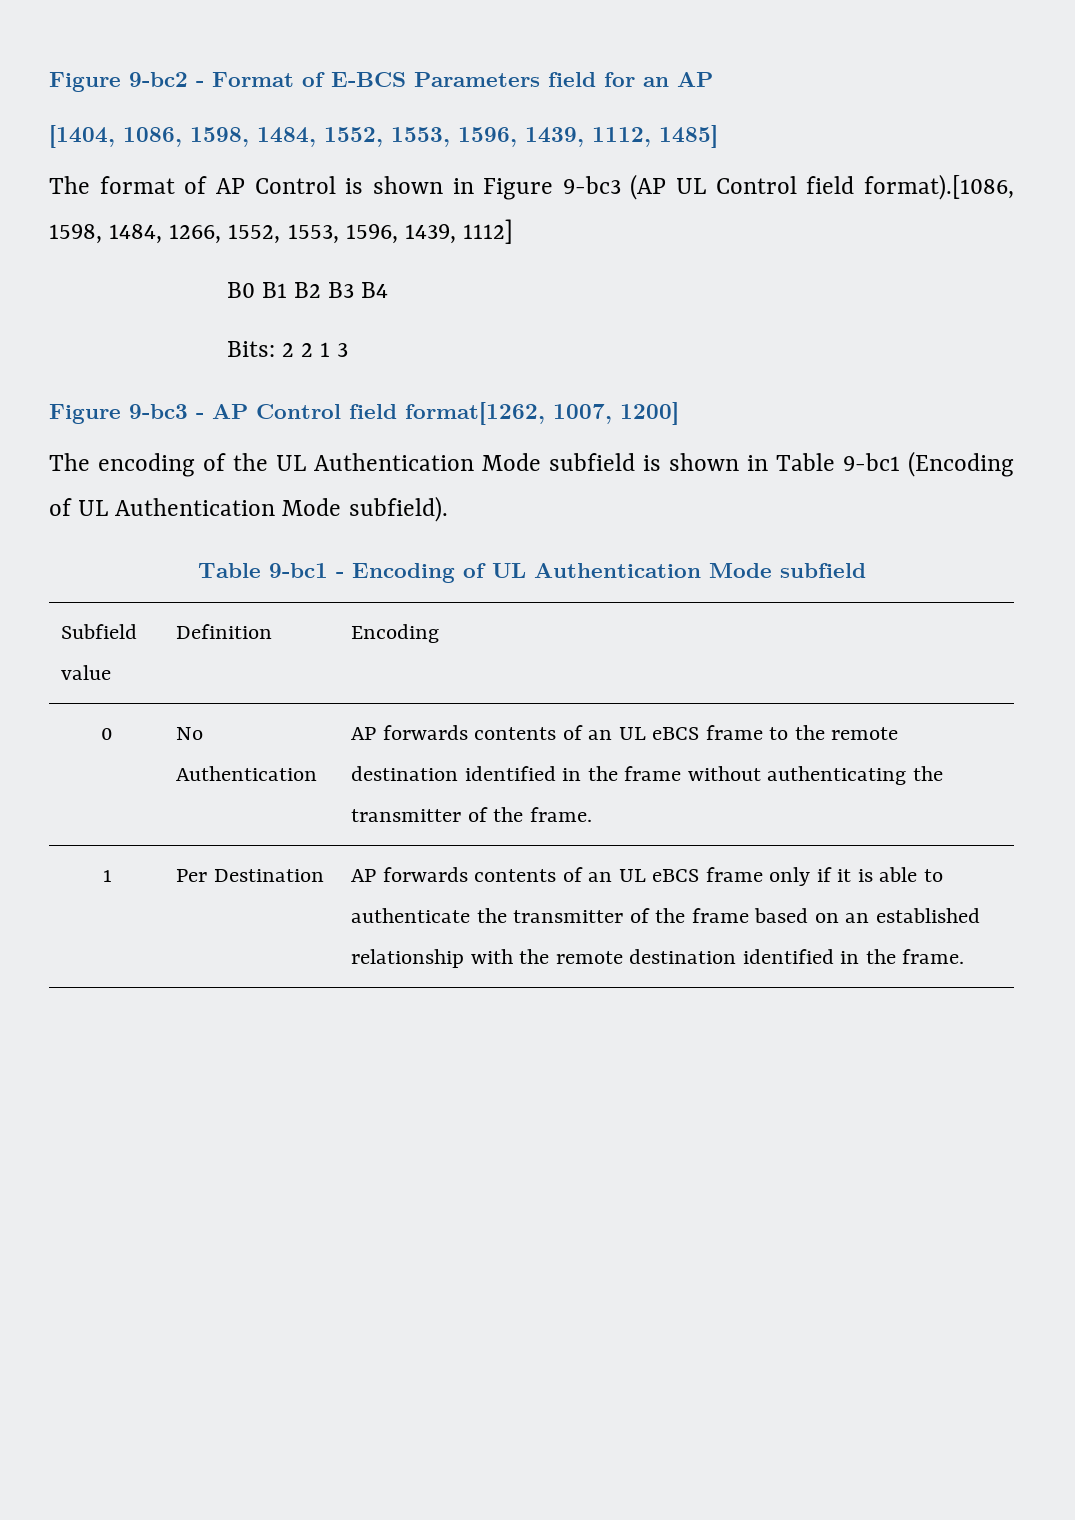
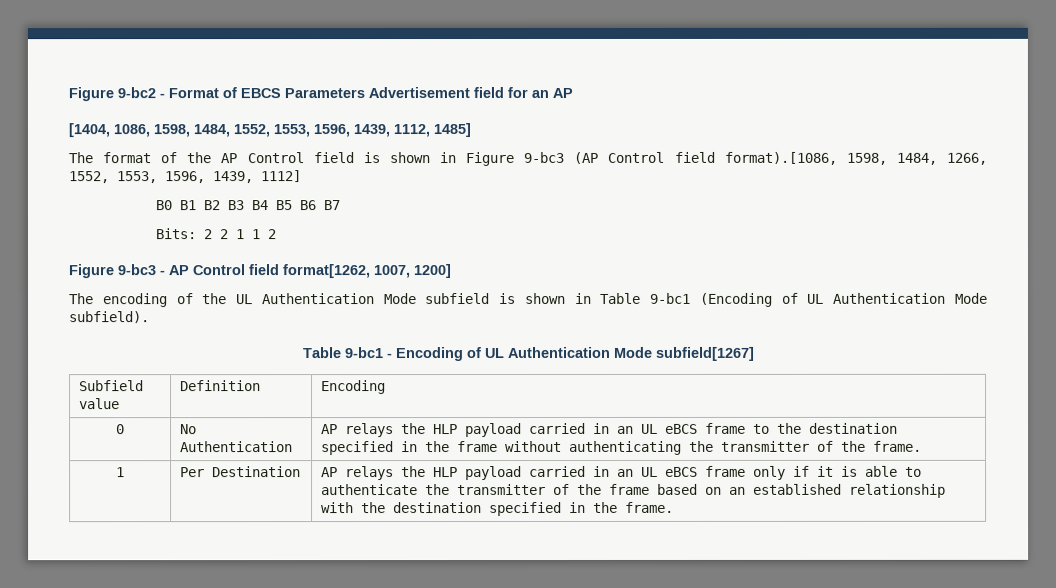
[331,72,540,87] E-BCS Parameters -> [240,87,470,99] EBCS Parameters Advertisement
[215,176,336,194] AP Control -> [186,152,354,164] the AP Control field
[676,178,707,194] UL -> (599, 157) none
(389, 290) none -> [275,200,341,211] B5 B6 B7
[337,343,349,357] 3 -> [251,229,277,240] 1 2
[779,563,866,578] subfield -> [655,346,755,361] subfield[1267]
[382,725,583,740] forwards contents of -> [345,422,611,438] relays the HLP payload carried in
[831,727,899,740] [351,766,556,781] remote destination identified -> [809,422,899,434] [321,441,395,456] destination specified
[382,867,583,882] forwards contents of -> [345,465,611,481] relays the HLP payload carried in
[555,949,834,964] remote destination identified -> [393,501,563,517] destination specified

